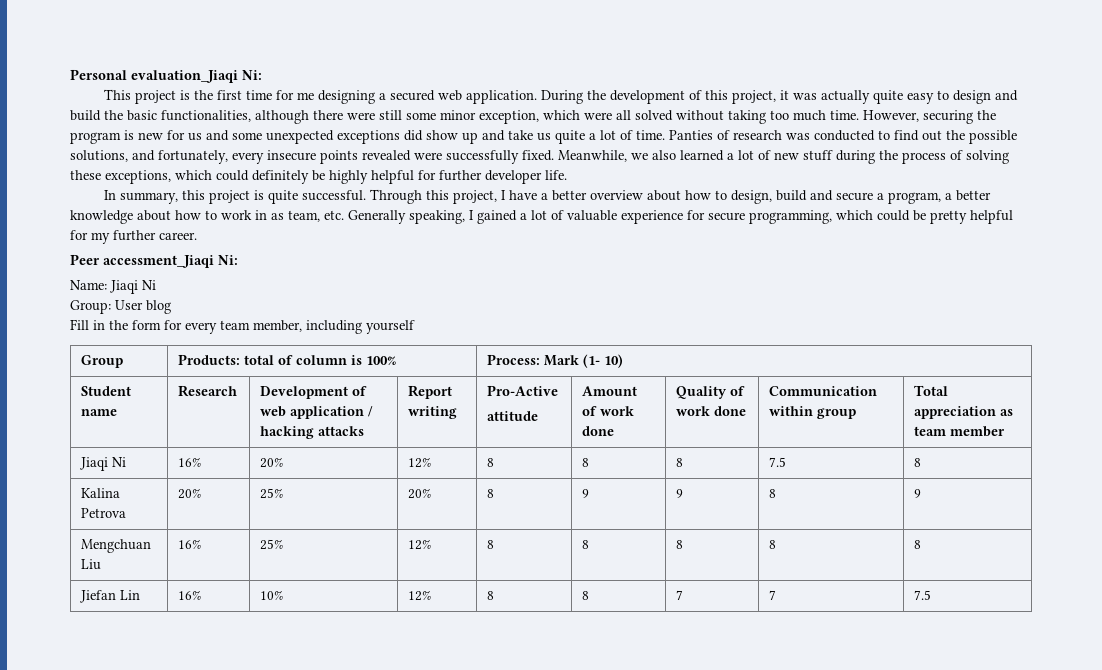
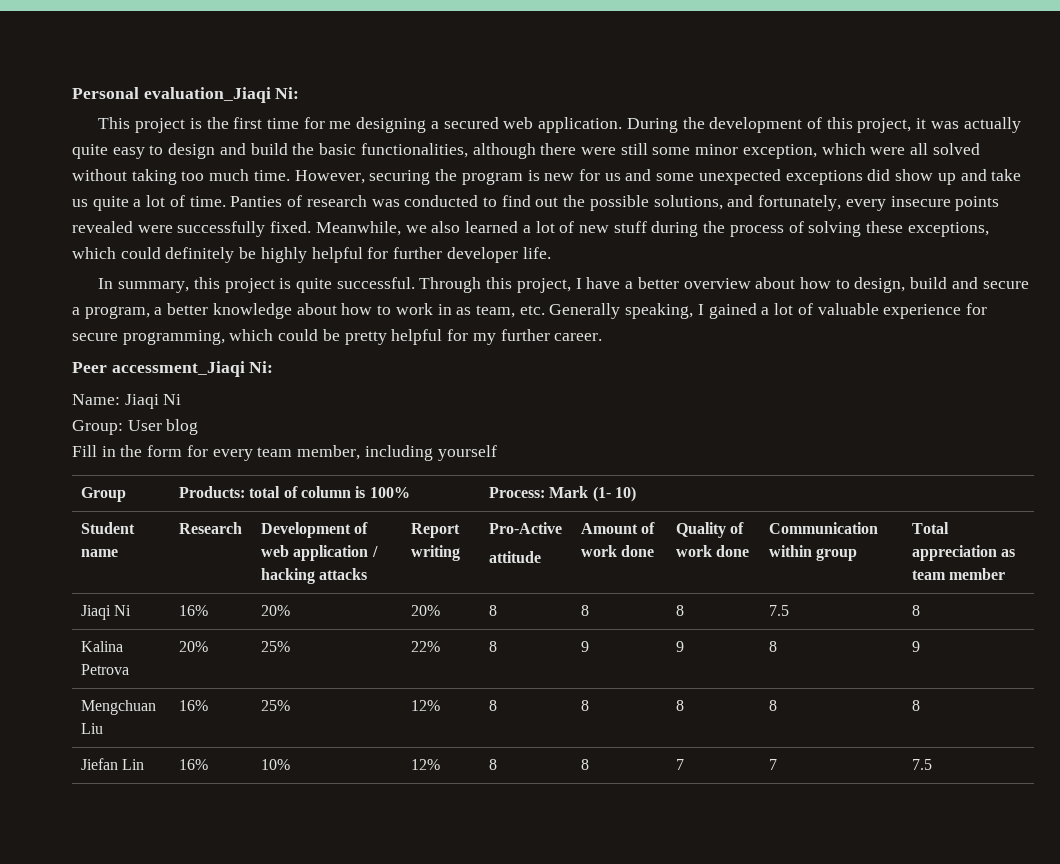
[408,457,432,468] 12% -> [411,605,441,616] 20%
[408,488,432,499] 20% -> [411,641,441,652] 22%

